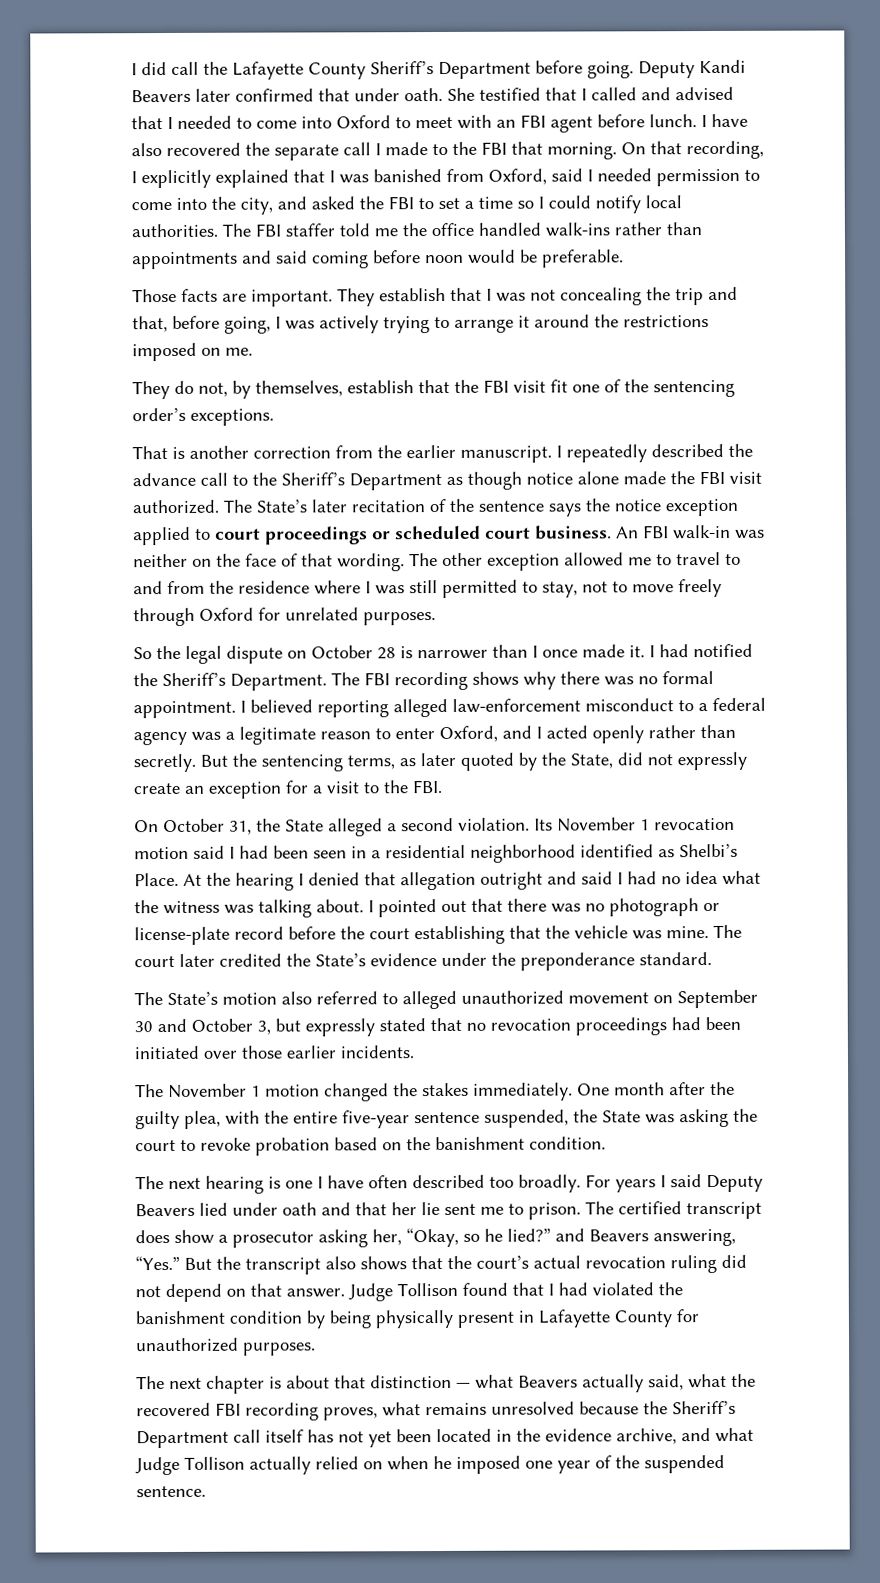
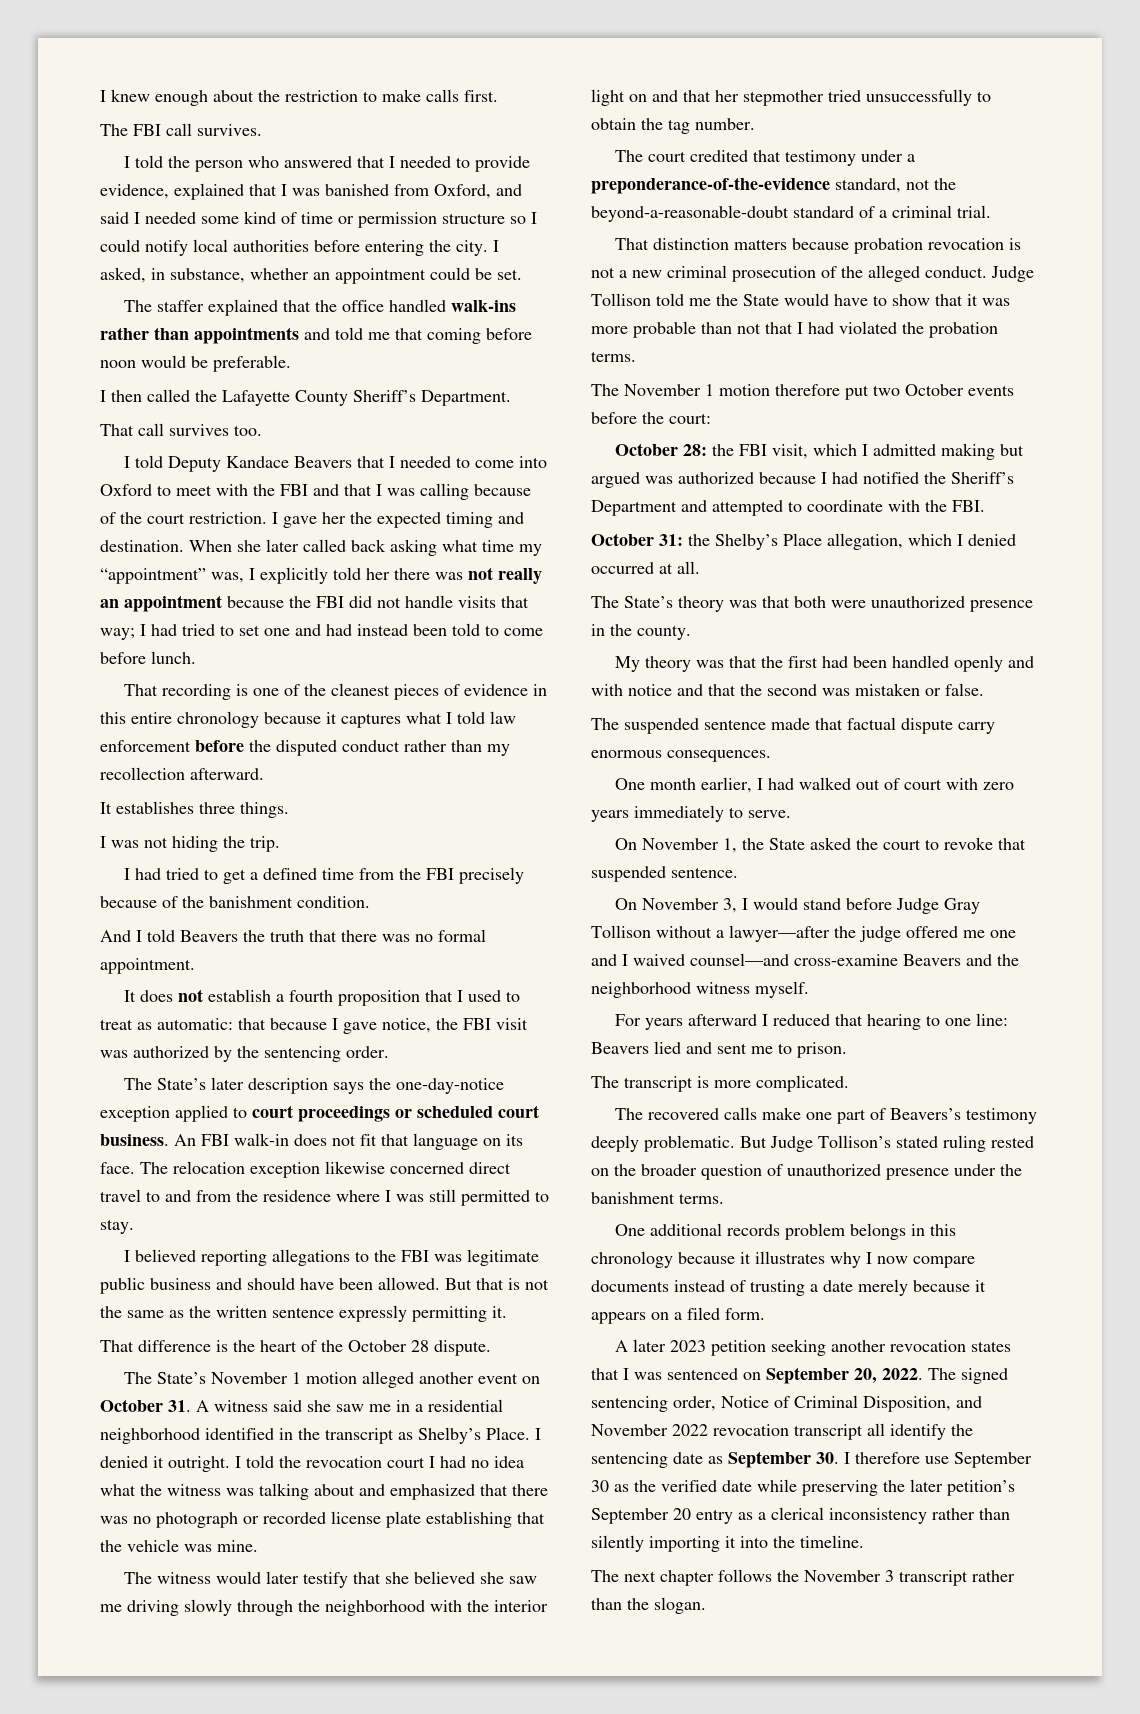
[131,59,746,80] [131,86,734,103] I did call the Lafayette County Sheriff’s Department before going. Deputy Kandi Beavers later confirmed that under oath. She testified that I called and advised -> [100,89,498,106] [100,123,262,136] [124,155,531,172] [100,183,522,200] [100,211,537,228] [100,239,499,256] [100,267,522,284] [124,299,517,316] [100,327,532,344] [100,355,291,372] [100,389,511,406] [100,423,262,436] [124,455,353,472] I knew enough about the restriction to make calls first. // The FBI call survives. // I told the person who answered that I needed to provide evidence, explained that I was banished from Oxford, and said I needed some kind of time or permission structure so I could notify local authorities before entering the city. I asked, in substance, whether an appointment could be set. // The staffer explained that the office handled walk-ins rather than appointments and told me that coming before noon would be preferable. // I then called the Lafayette County Sheriff’s Department. // That call survives too. // I told Deputy Kandace Beavers
[496,113,748,133] [131,140,764,161] [131,168,760,189] [131,195,682,215] [131,222,702,238] [132,249,624,270] [132,286,738,307] [132,314,709,334] [132,342,253,362] [132,379,735,400] [132,407,274,426] [132,443,753,463] [132,470,762,491] [132,498,544,515] an FBI agent before lunch. I have also recovered the separate call I made to the FBI that morning. On that recording, I explicitly explained that I was banished from Oxford, said I needed permission to come into the city, and asked the FBI to set a time so I could notify local authorities. The FBI staffer told me the office handled walk-ins rather than appointments and said coming before noon would be preferable. // Those facts are important. They establish that I was not concealing the trip and that, before going, I was actively trying to arrange it around the restrictions imposed on me. // They do not, by themselves, establish that the FBI visit fit one of the sentencing order’s exceptions. // That is another correction from the earlier manuscript. I repeatedly described the advance call to the Sheriff’s Department as though notice alone made the FBI visit authorized. The State’s later recitation of the sentence -> [253,483,531,500] [100,512,524,528] [100,539,542,556] [100,567,542,584] [100,595,529,612] [100,623,543,640] [100,651,196,664] [124,683,548,700] [100,711,516,728] [100,740,510,756] [100,767,264,780] [100,801,289,818] [100,836,280,852] [124,867,525,884] [100,896,370,908] [100,929,486,942] [100,958,195,974] [124,989,521,1006] [100,1018,528,1034] [100,1046,389,1062] [124,1077,329,1094] the FBI and that I was calling because of the court restriction. I gave her the expected timing and destination. When she later called back asking what time my “appointment” was, I explicitly told her there was not really an appointment because the FBI did not handle visits that way; I had tried to set one and had instead been told to come before lunch. // That recording is one of the cleanest pieces of evidence in this entire chronology because it captures what I told law enforcement before the disputed conduct rather than my recollection afterward. // It establishes three things. // I was not hiding the trip. // I had tried to get a defined time from the FBI precisely because of the banishment condition. // And I told Beavers the truth that there was no formal appointment. // It does not establish a fourth proposition that I used to treat as automatic: that because I gave notice, the FBI visit was authorized by the sentencing order. // The State’s later description
[614,499,661,512] notice -> [396,1078,505,1094] one-day-notice
[735,529,765,539] [133,552,672,572] was neither on the face of that wording. The other exception allowed me to -> [294,1133,523,1150] [100,1161,511,1178] does not fit that language on its face. The relocation exception likewise concerned direct
[542,578,722,598] [133,607,436,627] [133,643,753,664] [133,670,714,691] [133,697,766,719] [133,724,736,746] [133,751,747,773] [133,779,443,799] [134,817,735,837] [134,845,347,860] stay, not to move freely through Oxford for unrelated purposes. // So the legal dispute on October 28 is narrower than I once made it. I had notified the Sheriff’s Department. The FBI recording shows why there was no formal appointment. I believed reporting alleged law-enforcement misconduct to a federal agency was a legitimate reason to enter Oxford, and I acted openly rather than secretly. But the sentencing terms, as later quoted by the State, did not expressly create an exception for a visit to the FBI. // On October 31, the State alleged a second violation. Its November 1 revocation motion said I had been seen -> [100,1219,134,1234] [124,1249,540,1266] [100,1277,549,1294] [100,1305,507,1322] [100,1340,491,1356] [124,1371,541,1388] [100,1399,391,1412] stay. // I believed reporting allegations to the FBI was legitimate public business and should have been allowed. But that is not the same as the written sentence expressly permitting it. // That difference is the heart of the October 28 dispute. // The State’s November 1 motion alleged another event on October 31. A witness said she saw me
[658,843,738,858] [134,871,613,891] as Shelbi’s Place. At the hearing I denied that allegation outright and said -> [279,1427,541,1444] [100,1455,425,1472] in the transcript as Shelby’s Place. I denied it outright. I told the revocation court
[316,899,467,918] about. I pointed out -> [314,1484,475,1500] about and emphasized
[134,926,410,946] license-plate record before the court -> [263,1511,421,1528] recorded license plate
[713,924,742,938] [134,952,712,971] [134,989,758,1010] [134,1016,741,1037] [134,1045,414,1060] [135,1081,735,1102] [135,1108,758,1130] [135,1136,606,1156] [135,1174,763,1194] [135,1201,762,1220] [135,1227,736,1248] [135,1254,747,1275] [135,1282,683,1303] [135,1309,699,1329] [136,1337,316,1356] [136,1373,756,1394] [136,1400,736,1421] [136,1427,754,1449] [135,1454,725,1476] [136,1485,206,1498] The court later credited the State’s evidence under the preponderance standard. // The State’s motion also referred to alleged unauthorized movement on September 30 and October 3, but expressly stated that no revocation proceedings had been initiated over those earlier incidents. // The November 1 motion changed the stakes immediately. One month after the guilty plea, with the entire five-year sentence suspended, the State was asking the court to revoke probation based on the banishment condition. // The next hearing is one I have often described too broadly. For years I said Deputy Beavers lied under oath and that her lie sent me to prison. The certified transcript does show a prosecutor asking her, “Okay, so he lied?” and Beavers answering, “Yes.” But the transcript also shows that the court’s actual revocation ruling did not depend on that answer. Judge Tollison found that I had violated the banishment condition by being physically present in Lafayette County for unauthorized purposes. // The next chapter is about that distinction — what Beavers actually said, what the recovered FBI recording proves, what remains unresolved because the Sheriff’s Department call itself has not yet been located in the evidence archive, and what Judge Tollison actually relied on when he imposed one year of the suspended sentence. -> [124,1571,538,1588] [100,1599,548,1616] [591,89,991,106] [591,118,755,134] [615,150,916,166] [591,177,956,194] [591,205,991,222] [615,238,1022,254] [591,265,1034,282] [591,293,1010,306] [591,321,998,338] [591,351,636,362] [591,384,1014,400] [591,412,711,424] [615,443,1025,460] [591,472,1014,488] [591,500,985,516] [591,533,1016,550] [591,561,700,574] [591,596,1033,612] [591,624,691,640] [615,655,1035,672] [591,683,984,696] [591,717,995,734] [591,750,771,762] [615,777,1015,793] [591,805,791,822] [615,837,1027,853] [591,866,738,882] [615,897,981,914] [591,925,1016,942] [591,953,1019,966] [591,981,809,998] [615,1013,1009,1030] [591,1041,847,1058] [591,1075,849,1092] [615,1107,1038,1124] [591,1135,1034,1152] [591,1164,1022,1180] [591,1192,724,1204] [615,1223,957,1240] [591,1251,975,1268] [591,1279,986,1296] [591,1307,765,1324] [615,1339,1012,1356] [591,1367,1008,1384] [591,1395,982,1412] [591,1423,973,1440] [591,1451,1032,1468] [591,1479,1015,1496] [591,1507,1010,1524] [591,1535,864,1552] [591,1569,1015,1586] [591,1597,706,1614] // The witness would later testify that she believed she saw me driving slowly through the neighborhood with the interior light on and that her stepmother tried unsuccessfully to obtain the tag number. // The court credited that testimony under a preponderance-of-the-evidence standard, not the beyond-a-reasonable-doubt standard of a criminal trial. // That distinction matters because probation revocation is not a new criminal prosecution of the alleged conduct. Judge Tollison told me the State would have to show that it was more probable than not that I had violated the probation terms. // The November 1 motion therefore put two October events before the court: // October 28: the FBI visit, which I admitted making but argued was authorized because I had notified the Sheriff’s Department and attempted to coordinate with the FBI. // October 31: the Shelby’s Place allegation, which I denied occurred at all. // The State’s theory was that both were unauthorized presence in the county. // My theory was that the first had been handled openly and with notice and that the second was mistaken or false. // The suspended sentence made that factual dispute carry enormous consequences. // One month earlier, I had walked out of court with zero years immediately to serve. // On November 1, the State asked the court to revoke that suspended sentence. // On November 3, I would stand before Judge Gray Tollison without a lawyer—after the judge offered me one and I waived counsel—and cross-examine Beavers and the neighborhood witness myself. // For years afterward I reduced that hearing to one line: Beavers lied and sent me to prison. // The transcript is more complicated. // The recovered calls make one part of Beavers’s testimony deeply problematic. But Judge Tollison’s stated ruling rested on the broader question of unauthorized presence under the banishment terms. // One additional records problem belongs in this chronology because it illustrates why I now compare documents instead of trusting a date merely because it appears on a filed form. // A later 2023 petition seeking another revocation states that I was sentenced on September 20, 2022. The signed sentencing order, Notice of Criminal Disposition, and November 2022 revocation transcript all identify the sentencing date as September 30. I therefore use September 30 as the verified date while preserving the later petition’s September 20 entry as a clerical inconsistency rather than silently importing it into the timeline. // The next chapter follows the November 3 transcript rather than the slogan.

